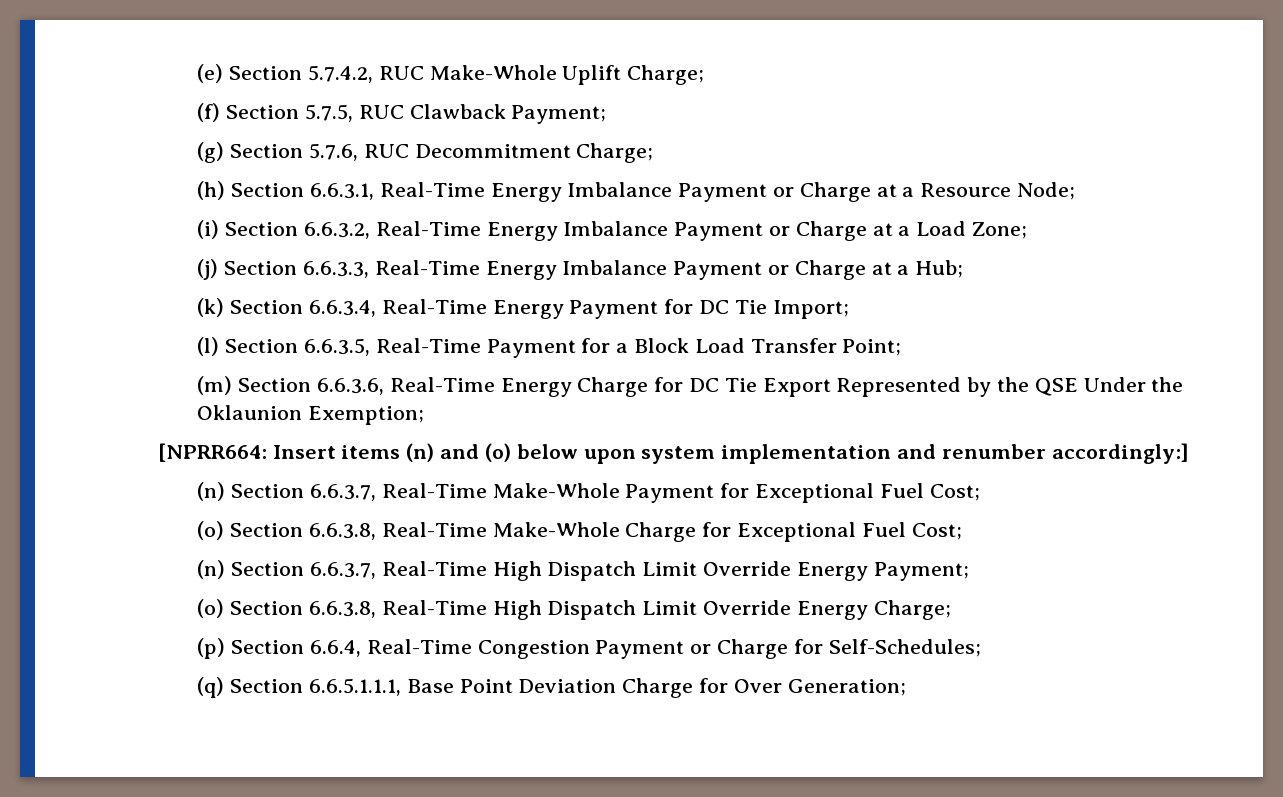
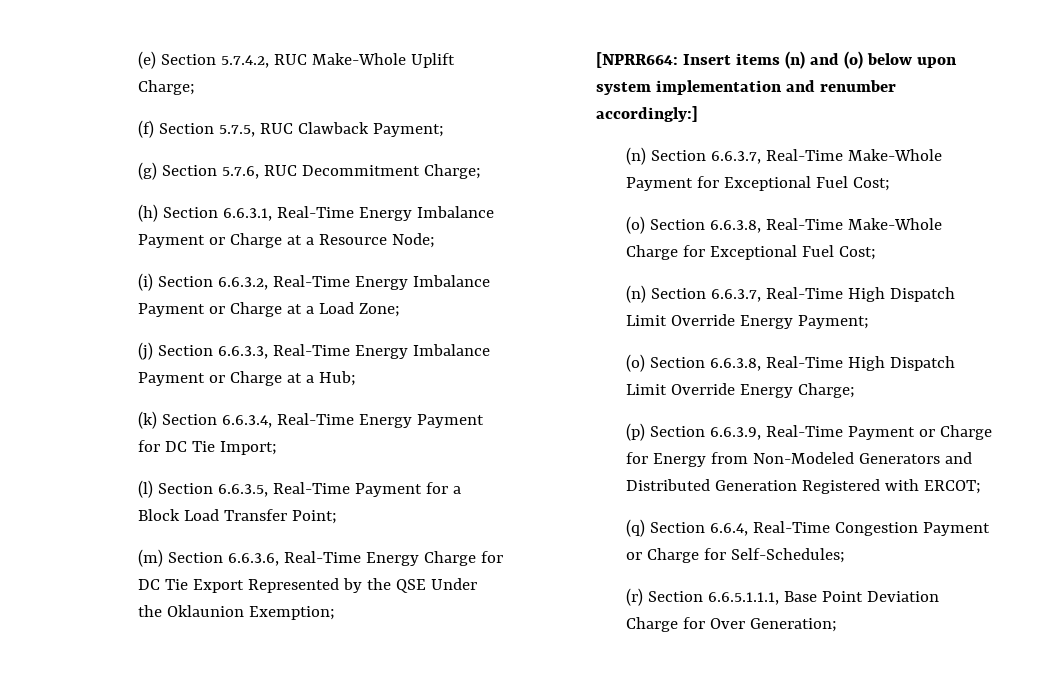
(305, 647) none -> [710,425,993,440] [626,452,973,467] [626,479,982,494] [626,519,706,537] 6.6.3.9, Real-Time Payment or Charge for Energy from Non-Modeled Generators and Distributed Generation Registered with ERCOT; // (q) Section
[197,677,225,698] (q) -> [626,588,644,606] (r)

